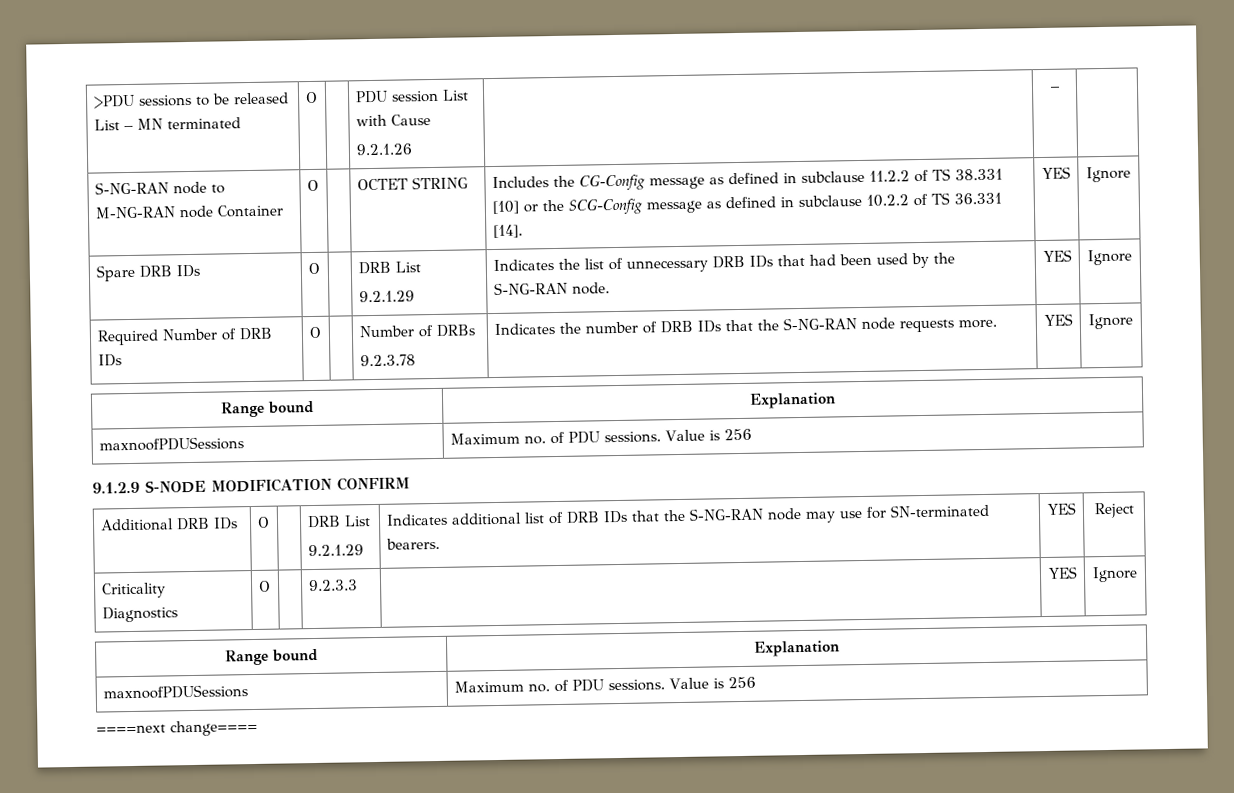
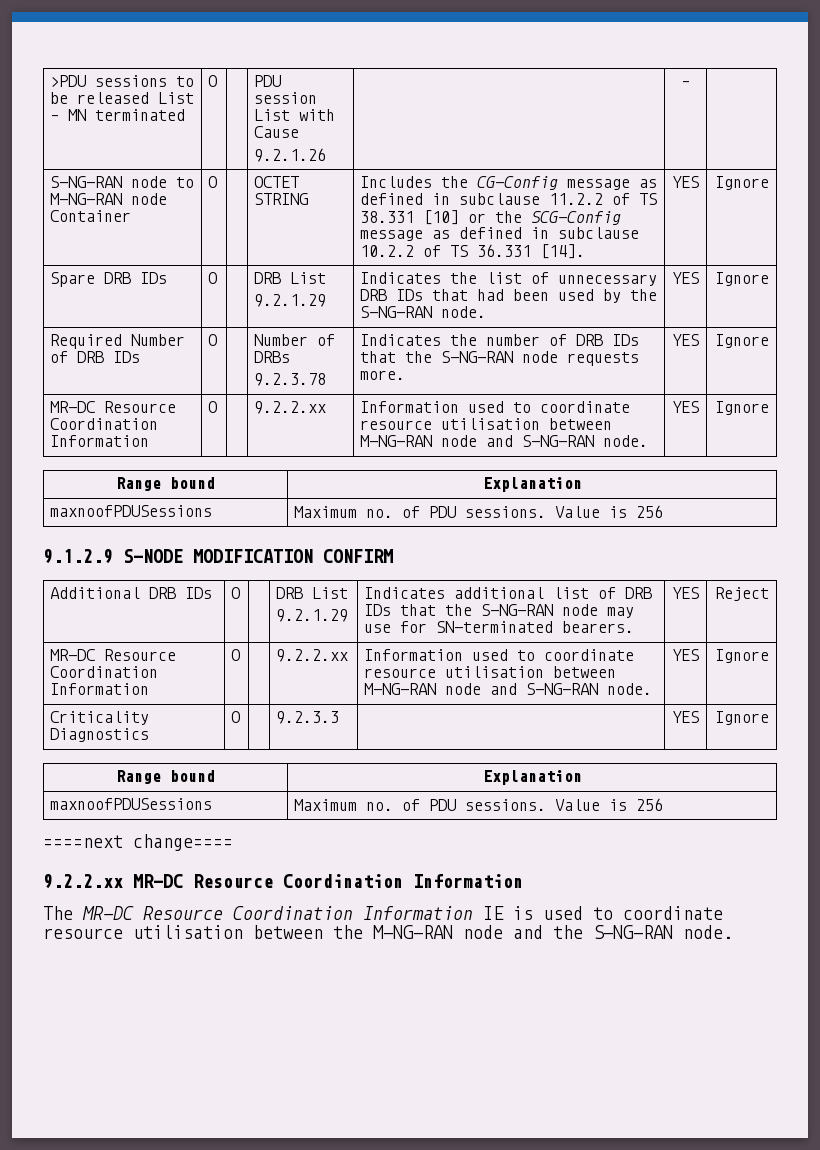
(1133, 321) none -> [50,401,177,413] [50,418,159,430] [50,435,150,447] [208,401,218,413] [254,401,327,414] [360,401,631,413] [360,418,613,430] [360,435,649,447] [672,401,699,413] [714,401,769,415] // MR-DC Resource Coordination Information | O | | 9.2.2.xx | Information used to coordinate resource utilisation between M-NG-RAN node and S-NG-RAN node. | YES | Ignore
(1135, 510) none -> [50,649,177,661] [50,666,159,678] [50,683,150,695] [231,649,241,661] [276,649,349,662] [364,649,635,661] [364,666,617,678] [364,683,653,695] [672,649,699,661] [714,649,769,663] // MR-DC Resource Coordination Information | O | | 9.2.2.xx | Information used to coordinate resource utilisation between M-NG-RAN node and S-NG-RAN node. | YES | Ignore
(258, 728) none -> [43,874,523,889] [43,906,723,920] [43,925,733,939] // 9.2.2.xx MR-DC Resource Coordination Information // The MR-DC Resource Coordination Information IE is used to coordinate resource utilisation between the M-NG-RAN node and the S-NG-RAN node.

